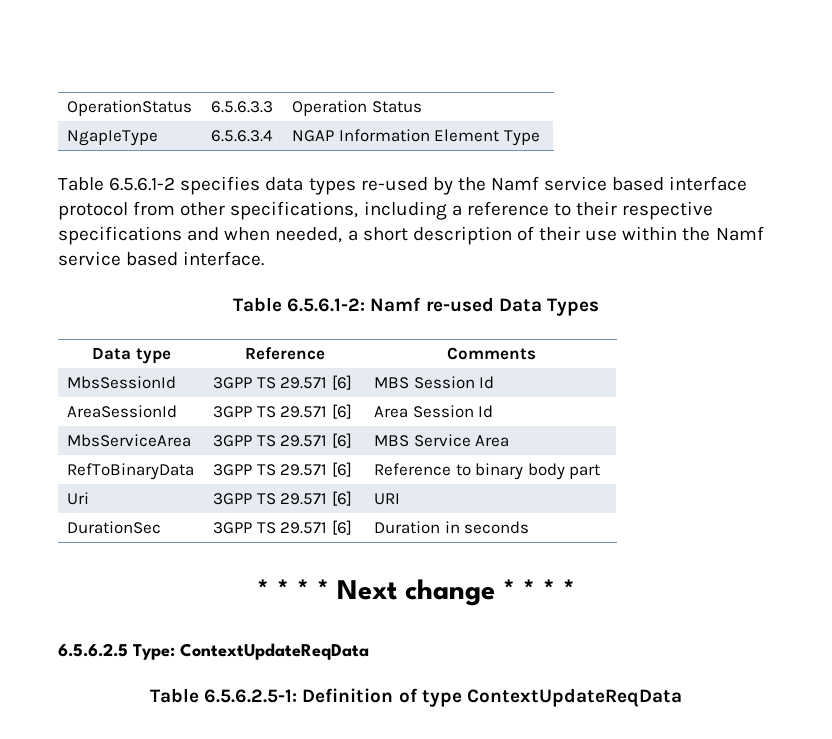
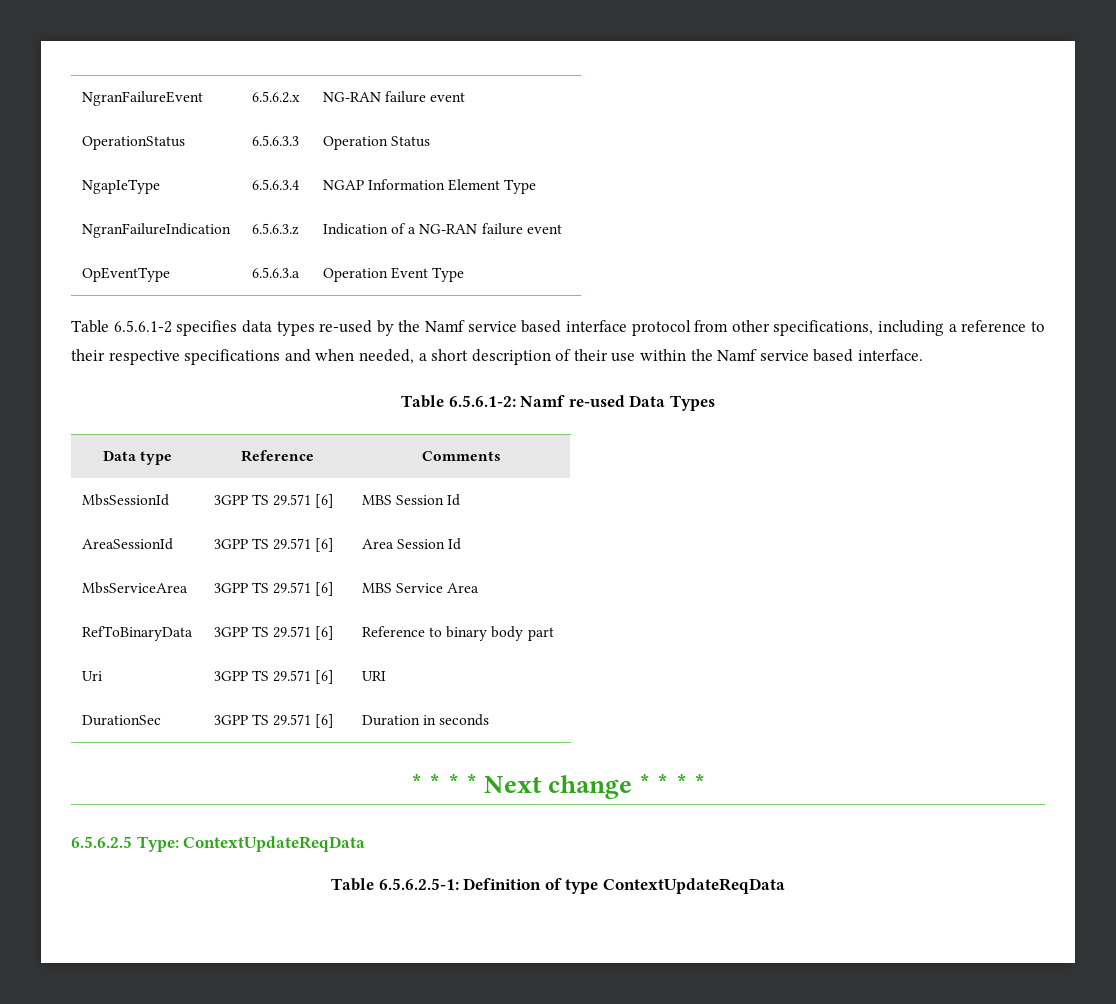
(67, 108) none -> [81,91,203,106] [251,91,300,103] [322,91,466,103] NgranFailureEvent | 6.5.6.2.x | NG-RAN failure event //
(540, 138) none -> [81,223,231,238] [251,223,299,235] [322,223,562,235] [81,267,170,282] [251,267,300,278] [322,267,465,282] // NgranFailureIndication | 6.5.6.3.z | Indication of a NG-RAN failure event // OpEventType | 6.5.6.3.a | Operation Event Type

